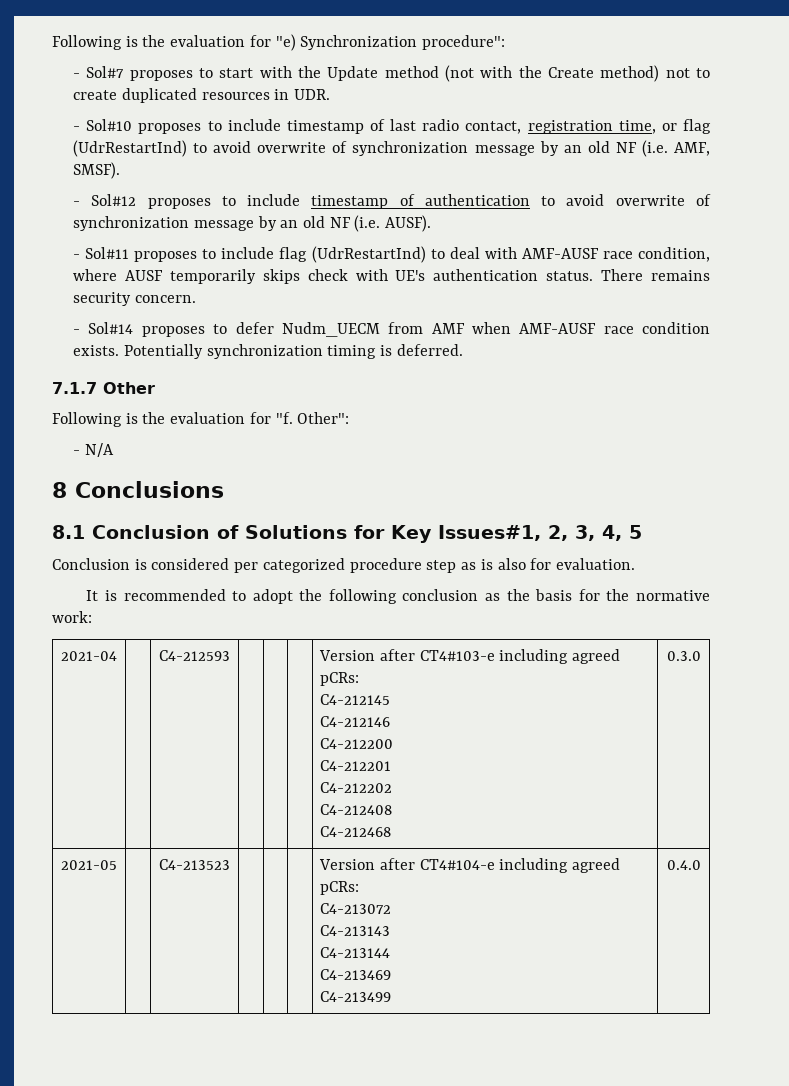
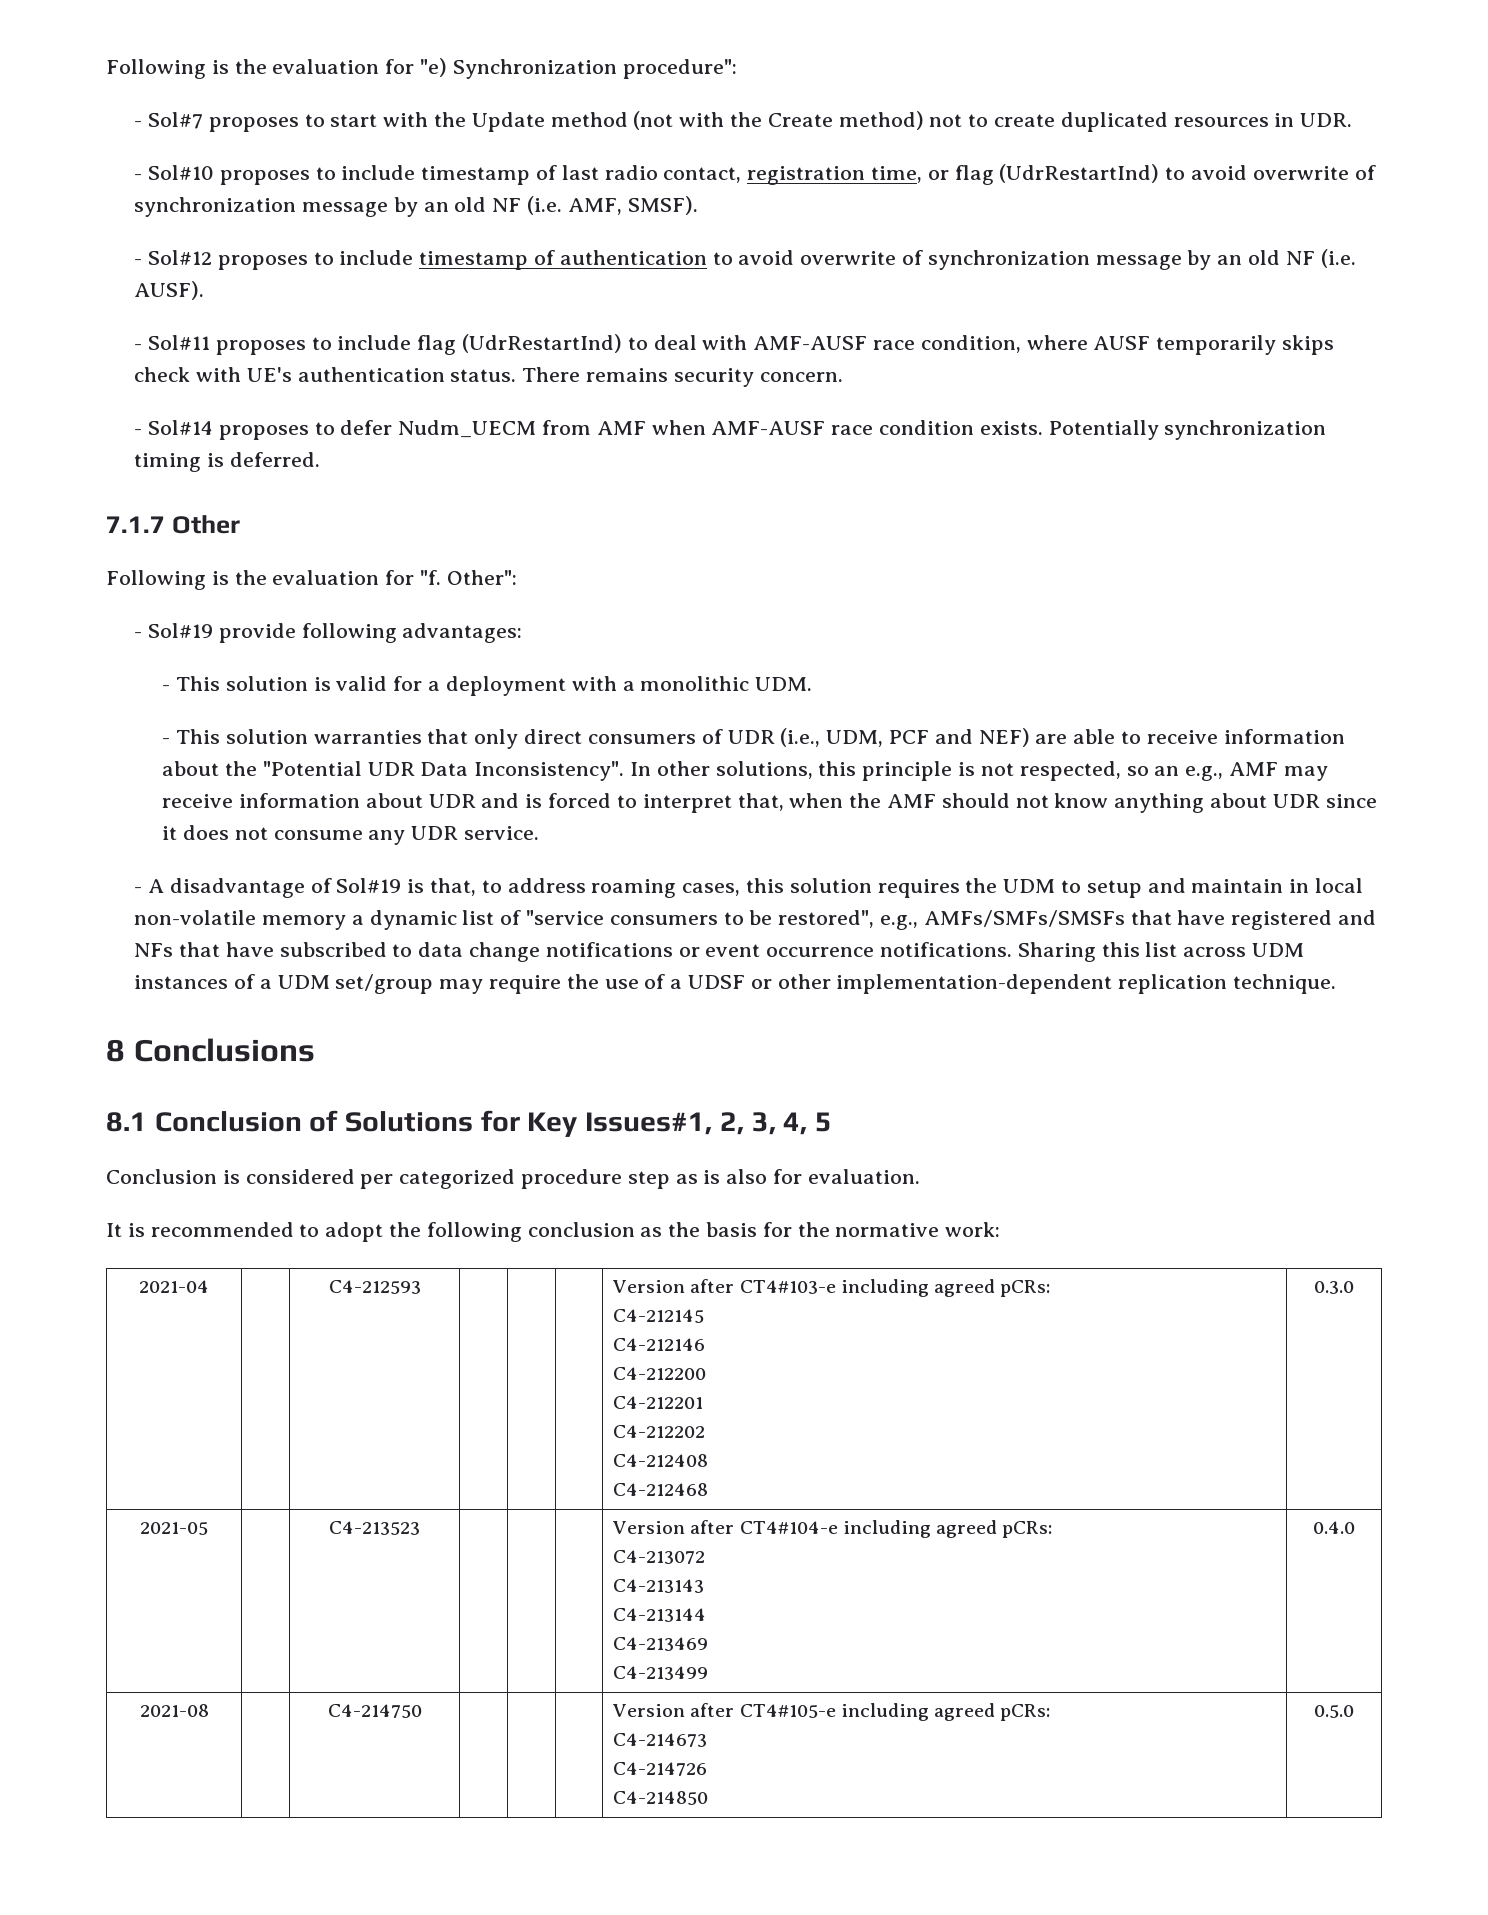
[84,443,114,457] N/A -> [147,623,523,643] [162,676,813,696] [162,728,1345,749] [162,761,1328,781] [162,793,1377,813] [162,825,540,845] [134,878,1364,898] [134,910,1377,930] [134,942,1305,962] [134,974,1337,994] Sol#19 provide following advantages: // - This solution is valid for a deployment with a monolithic UDM. // - This solution warranties that only direct consumers of UDR (i.e., UDM, PCF and NEF) are able to receive information about the "Potential UDR Data Inconsistency". In other solutions, this principle is not respected, so an e.g., AMF may receive information about UDR and is forced to interpret that, when the AMF should not know anything about UDR since it does not consume any UDR service. // - A disadvantage of Sol#19 is that, to address roaming cases, this solution requires the UDM to setup and maintain in local non-volatile memory a dynamic list of "service consumers to be restored", e.g., AMFs/SMFs/SMSFs that have registered and NFs that have subscribed to data change notifications or event occurrence notifications. Sharing this list across UDM instances of a UDM set/group may require the use of a UDSF or other implementation-dependent replication technique.
(701, 865) none -> [139,1704,209,1717] [327,1704,422,1718] [612,1703,1051,1721] [613,1733,708,1747] [613,1762,708,1776] [613,1791,709,1805] [1314,1705,1354,1718] // 2021-08 | | C4-214750 | | | | Version after CT4#105-e including agreed pCRs: // C4-214673 // C4-214726 // C4-214850 | 0.5.0

